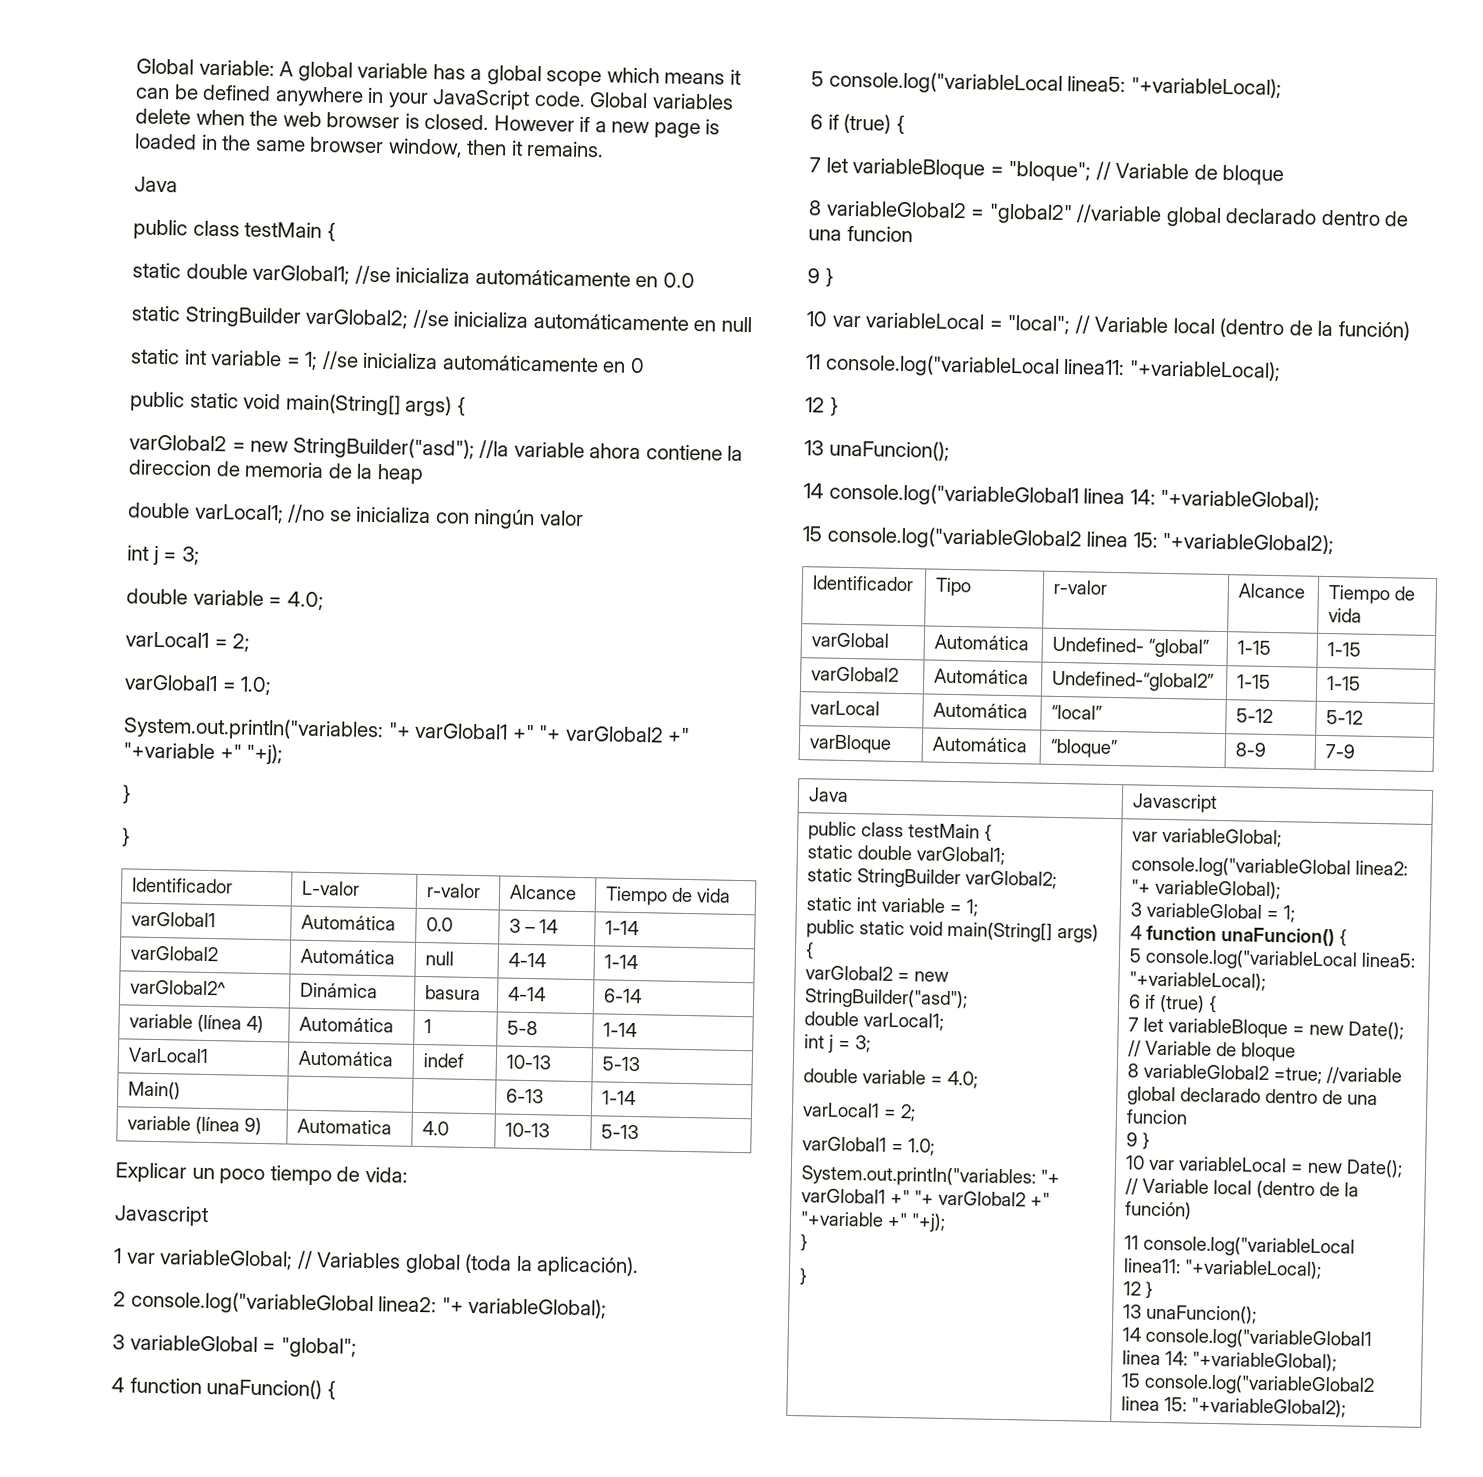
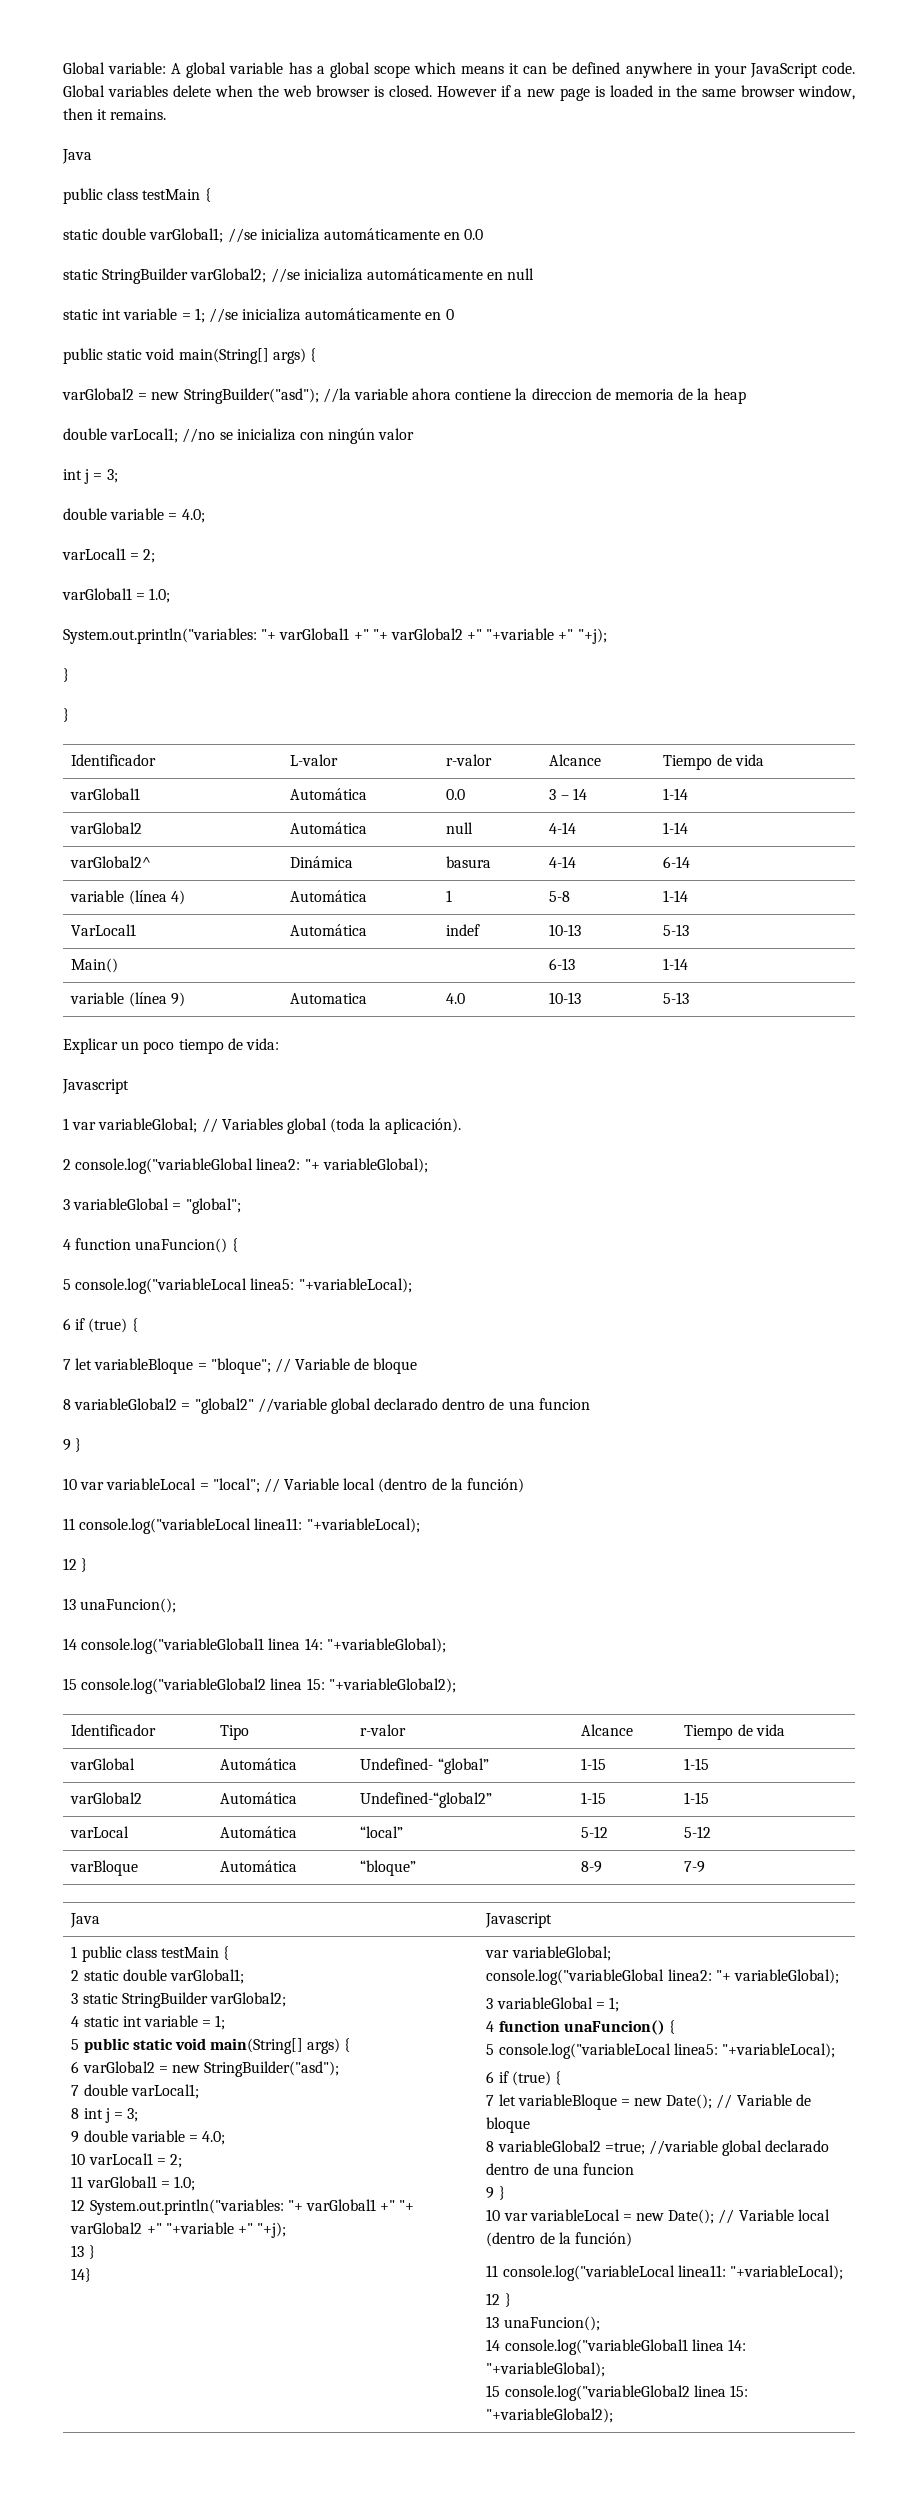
[808,821,993,842] public class testMain { // -> [71,1946,230,1962] [71,1970,80,1981] 1 public class testMain { // 2
(1006, 856) none -> [71,1993,79,2004] 3
(1058, 879) none -> [71,2016,80,2027] 4
[806,919,1100,943] [805,942,815,960] public static void main(String[] args) { // -> [71,2038,351,2054] [71,2061,80,2073] 5 public static void main(String[] args) { // 6
(969, 999) none -> [71,2085,80,2096] 7
[804,1034,872,1053] [803,1068,979,1089] [802,1102,917,1122] [802,1136,936,1156] int j = 3; // double variable = 4.0; // varLocal1 = 2; // varGlobal1 = 1.0; // -> [71,2108,139,2123] [71,2130,226,2145] [71,2153,182,2168] [71,2176,195,2191] [71,2199,86,2211] 8 int j = 3; // 9 double variable = 4.0; // 10 varLocal1 = 2; // 11 varGlobal1 = 1.0; // 12
[800,1234,809,1252] [799,1268,809,1286] } // } -> [71,2245,95,2259] [71,2268,92,2282] 13 } // 14}

